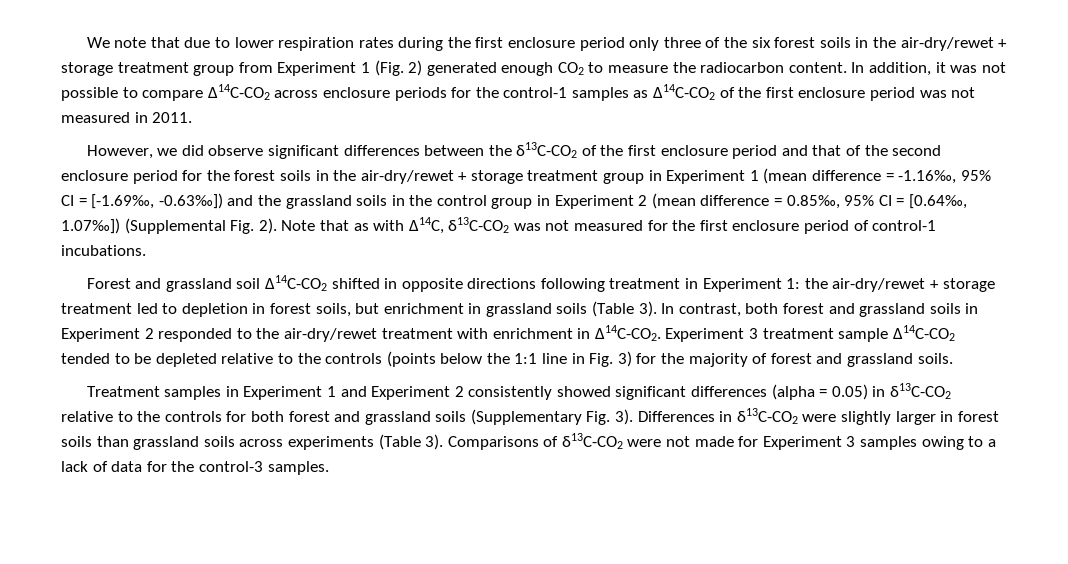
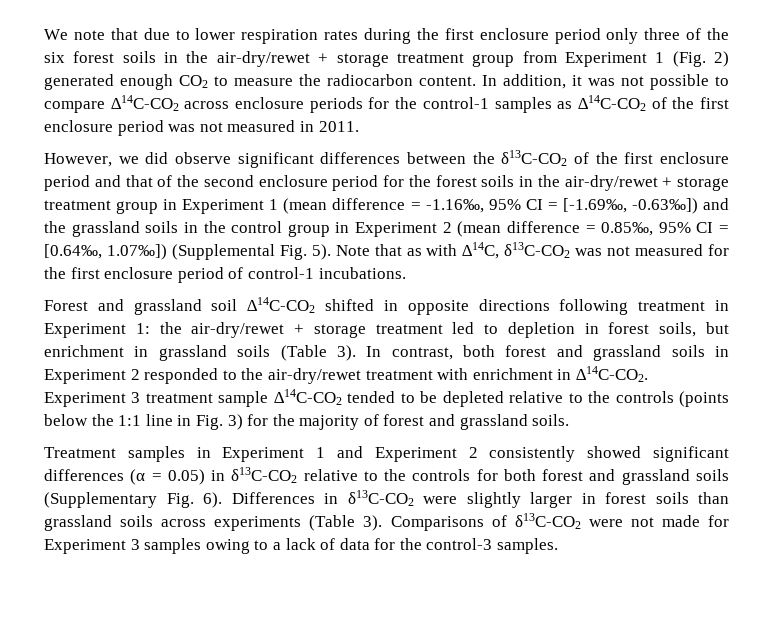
[258,218,277,234] 2). -> [311,244,331,260] 5).
[771,384,815,400] (alpha -> [130,469,146,485] (α
[615,409,634,425] 3). -> [203,492,222,508] 6).

